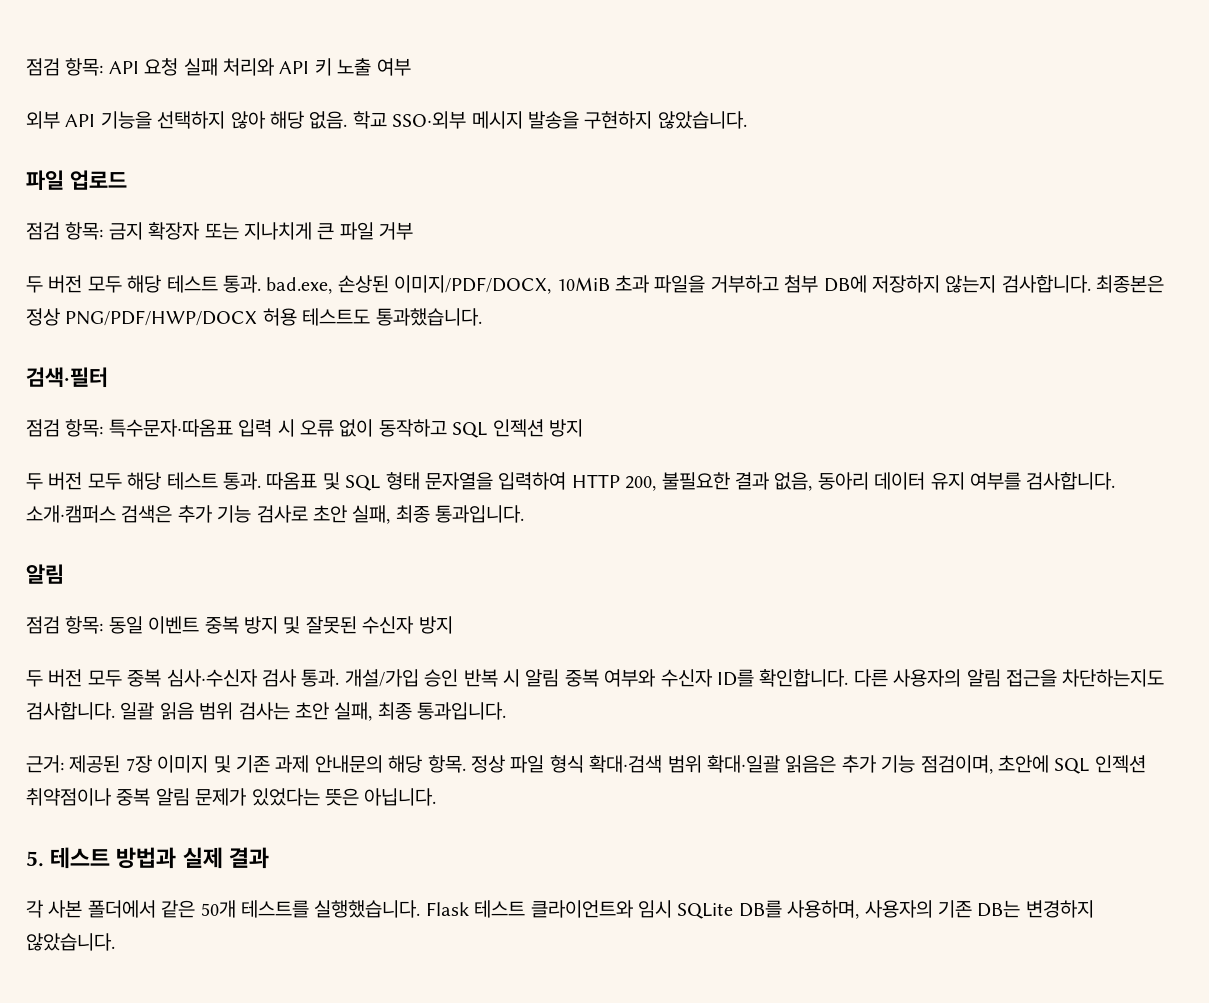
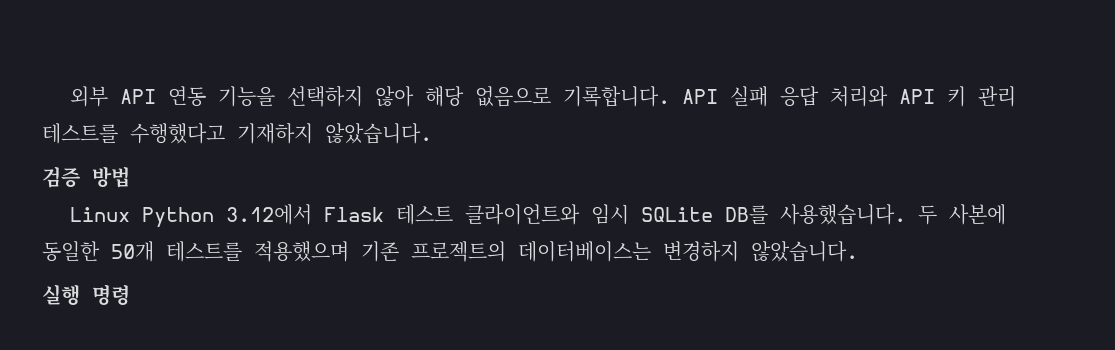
[26,58,411,76] 점검 항목: API 요청 실패 처리와 API 키 노출 여부 // -> (70, 96) none
(96, 120) none -> [168,86,207,107] 연동
[309,111,747,129] [26,170,127,190] [26,222,414,240] [26,275,1165,294] [26,308,482,326] [26,367,108,388] [26,419,583,438] [26,472,1116,491] [26,505,525,524] [26,564,64,584] [26,616,453,634] [26,669,1165,687] [26,702,507,721] [26,755,1146,774] [26,788,437,806] [26,847,269,869] [26,900,421,918] 없음. 학교 SSO·외부 메시지 발송을 구현하지 않았습니다. // 파일 업로드 // 점검 항목: 금지 확장자 또는 지나치게 큰 파일 거부 // 두 버전 모두 해당 테스트 통과. bad.exe, 손상된 이미지/PDF/DOCX, 10MiB 초과 파일을 거부하고 첨부 DB에 저장하지 않는지 검사합니다. 최종본은 정상 PNG/PDF/HWP/DOCX 허용 테스트도 통과했습니다. // 검색·필터 // 점검 항목: 특수문자·따옴표 입력 시 오류 없이 동작하고 SQL 인젝션 방지 // 두 버전 모두 해당 테스트 통과. 따옴표 및 SQL 형태 문자열을 입력하여 HTTP 200, 불필요한 결과 없음, 동아리 데이터 유지 여부를 검사합니다. 소개·캠퍼스 검색은 추가 기능 검사로 초안 실패, 최종 통과입니다. // 알림 // 점검 항목: 동일 이벤트 중복 방지 및 잘못된 수신자 방지 // 두 버전 모두 중복 심사·수신자 검사 통과. 개설/가입 승인 반복 시 알림 중복 여부와 수신자 ID를 확인합니다. 다른 사용자의 알림 접근을 차단하는지도 검사합니다. 일괄 읽음 범위 검사는 초안 실패, 최종 통과입니다. // 근거: 제공된 7장 이미지 및 기존 과제 안내문의 해당 항목. 정상 파일 형식 확대·검색 범위 확대·일괄 읽음은 추가 기능 점검이며, 초안에 SQL 인젝션 취약점이나 중복 알림 문제가 있었다는 뜻은 아닙니다. // 5. 테스트 방법과 실제 결과 // 각 사본 폴더에서 같은 50개 테스트를 실행했습니다. -> [475,86,1017,107] [42,123,432,144] [42,166,130,188] [70,204,313,228] 없음으로 기록합니다. API 실패 응답 처리와 API 키 관리 테스트를 수행했다고 기재하지 않았습니다. // 검증 방법 // Linux Python 3.12에서
[787,900,1021,919] 사용하며, 사용자의 기존 DB는 -> [780,204,1007,225] [42,241,651,262] 사용했습니다. 두 사본에 동일한 50개 테스트를 적용했으며 기존 프로젝트의 데이터베이스는
(115, 942) none -> [42,284,130,305] // 실행 명령

